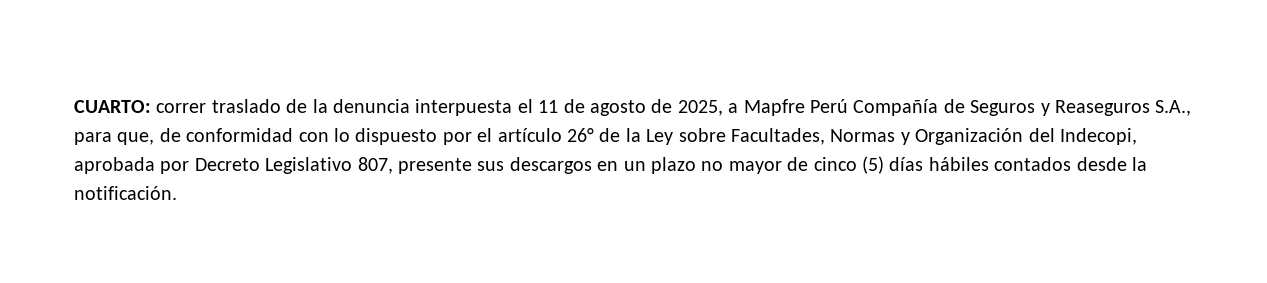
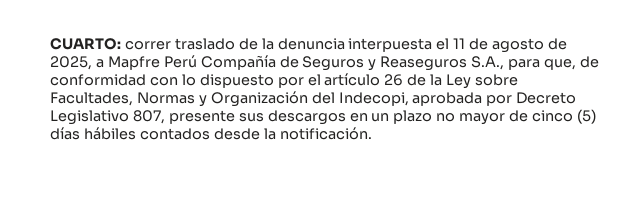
[566,128,594,142] 26° -> [384,74,404,86] 26

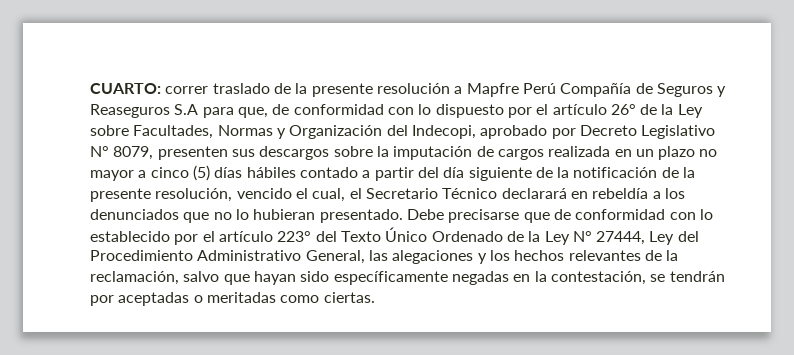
[277,38,568,53] [50,56,92,70] denuncia interpuesta el 11 de agosto de 2025, -> [311,83,450,97] presente resolución
[471,56,505,70] S.A., -> [174,104,199,115] S.A
[384,74,404,86] 26 -> [610,104,636,115] 26°
[412,92,483,106] aprobada -> [480,125,548,139] aprobado
[132,110,346,125] 807, presente sus descargos -> [90,146,611,160] N° 8079, presenten sus descargos sobre la imputación de cargos realizada
[509,110,529,122] de -> [138,170,147,178] a
[139,127,372,140] contados desde la notificación. -> [299,167,696,181] [90,188,685,202] [90,209,713,223] [90,227,699,245] [90,250,679,264] [90,271,725,285] [90,292,375,306] contado a partir del día siguiente de la notificación de la presente resolución, vencido el cual, el Secretario Técnico declarará en rebeldía a los denunciados que no lo hubieran presentado. Debe precisarse que de conformidad con lo establecido por el artículo 223° del Texto Único Ordenado de la Ley N° 27444, Ley del Procedimiento Administrativo General, las alegaciones y los hechos relevantes de la reclamación, salvo que hayan sido específicamente negadas en la contestación, se tendrán por aceptadas o meritadas como ciertas.

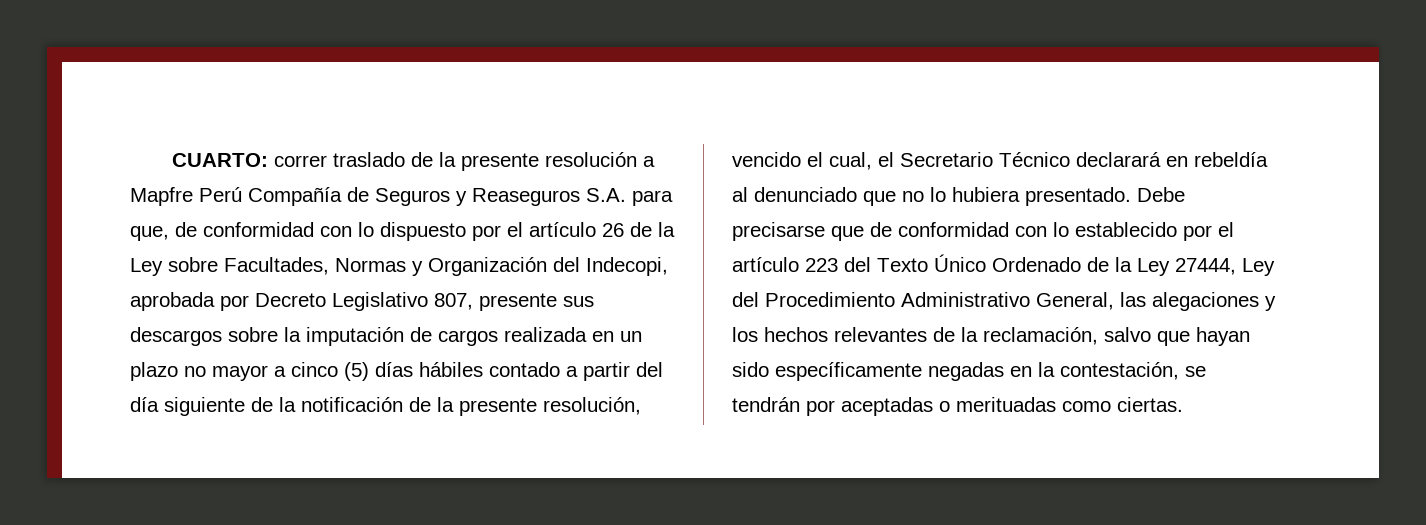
[174,104,199,115] S.A -> [586,188,626,202] S.A.
[610,104,636,115] 26° -> [602,223,624,237] 26
[480,125,548,139] aprobado -> [130,292,215,311] aprobada
[90,146,228,160] N° 8079, presenten -> [434,293,557,311] 807, presente
[652,188,685,199] [90,209,179,220] a los denunciados -> [732,187,857,202] al denunciado
[253,209,316,220] hubieran -> [952,187,1020,202] hubiera
[277,231,312,242] 223° -> [805,258,838,272] 223
[572,231,592,242] N° -> (1170, 267) none
[206,292,276,303] meritadas -> [956,397,1056,412] merituadas

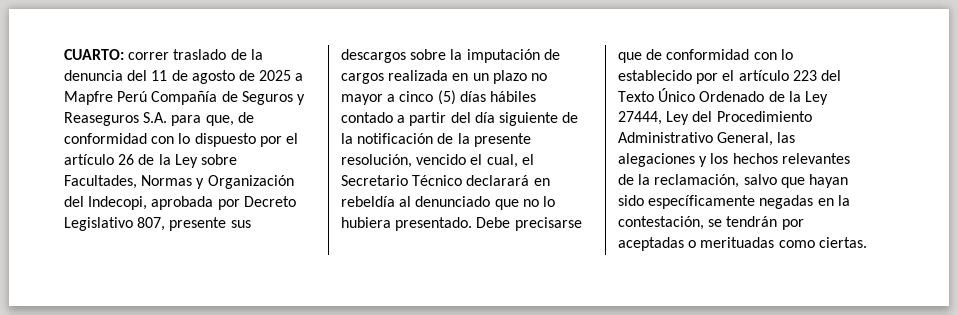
[460,152,637,171] presente resolución -> [64,70,292,84] denuncia del 11 de agosto de 2025

